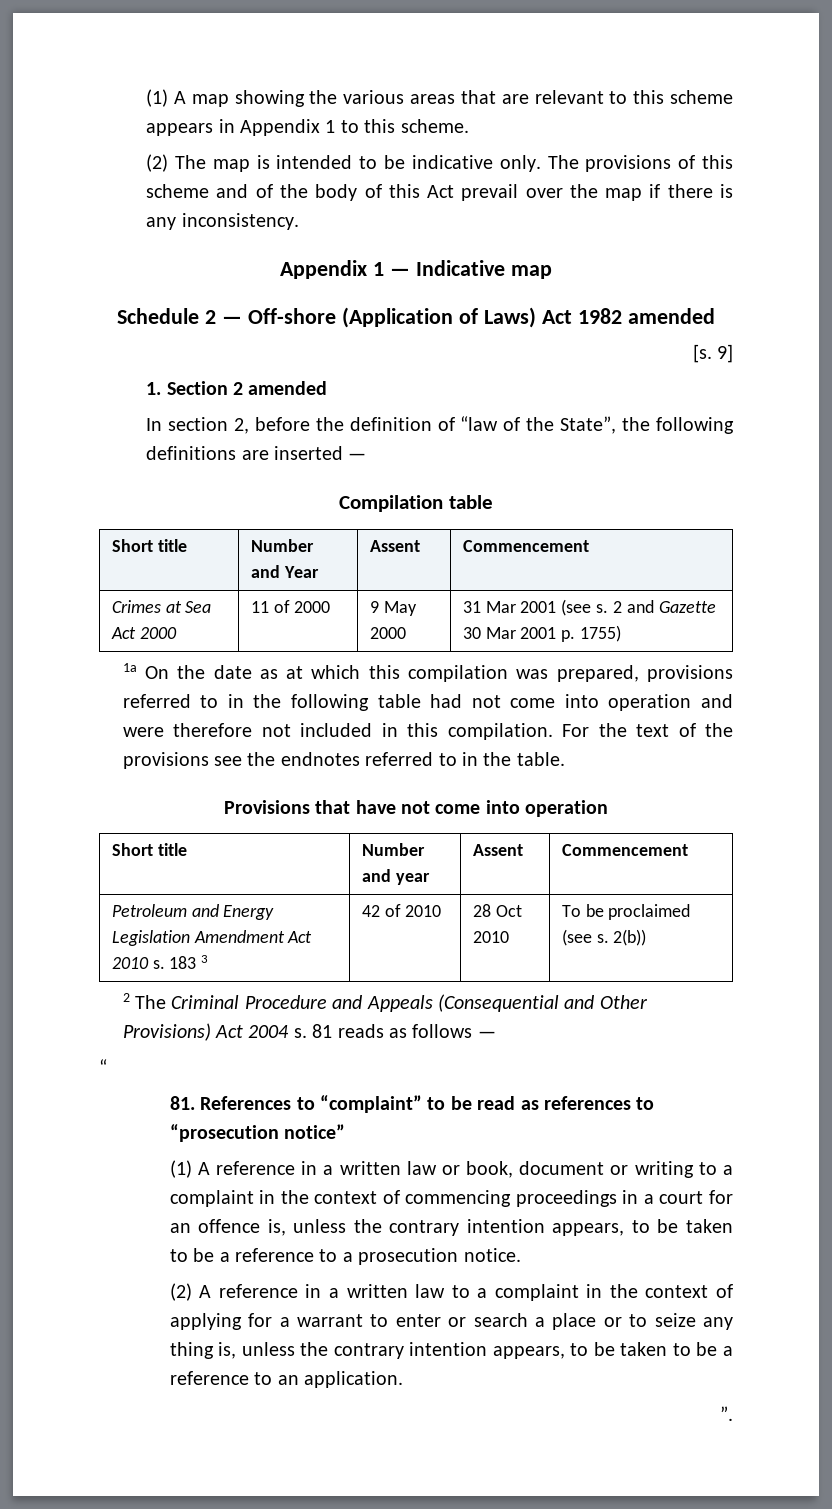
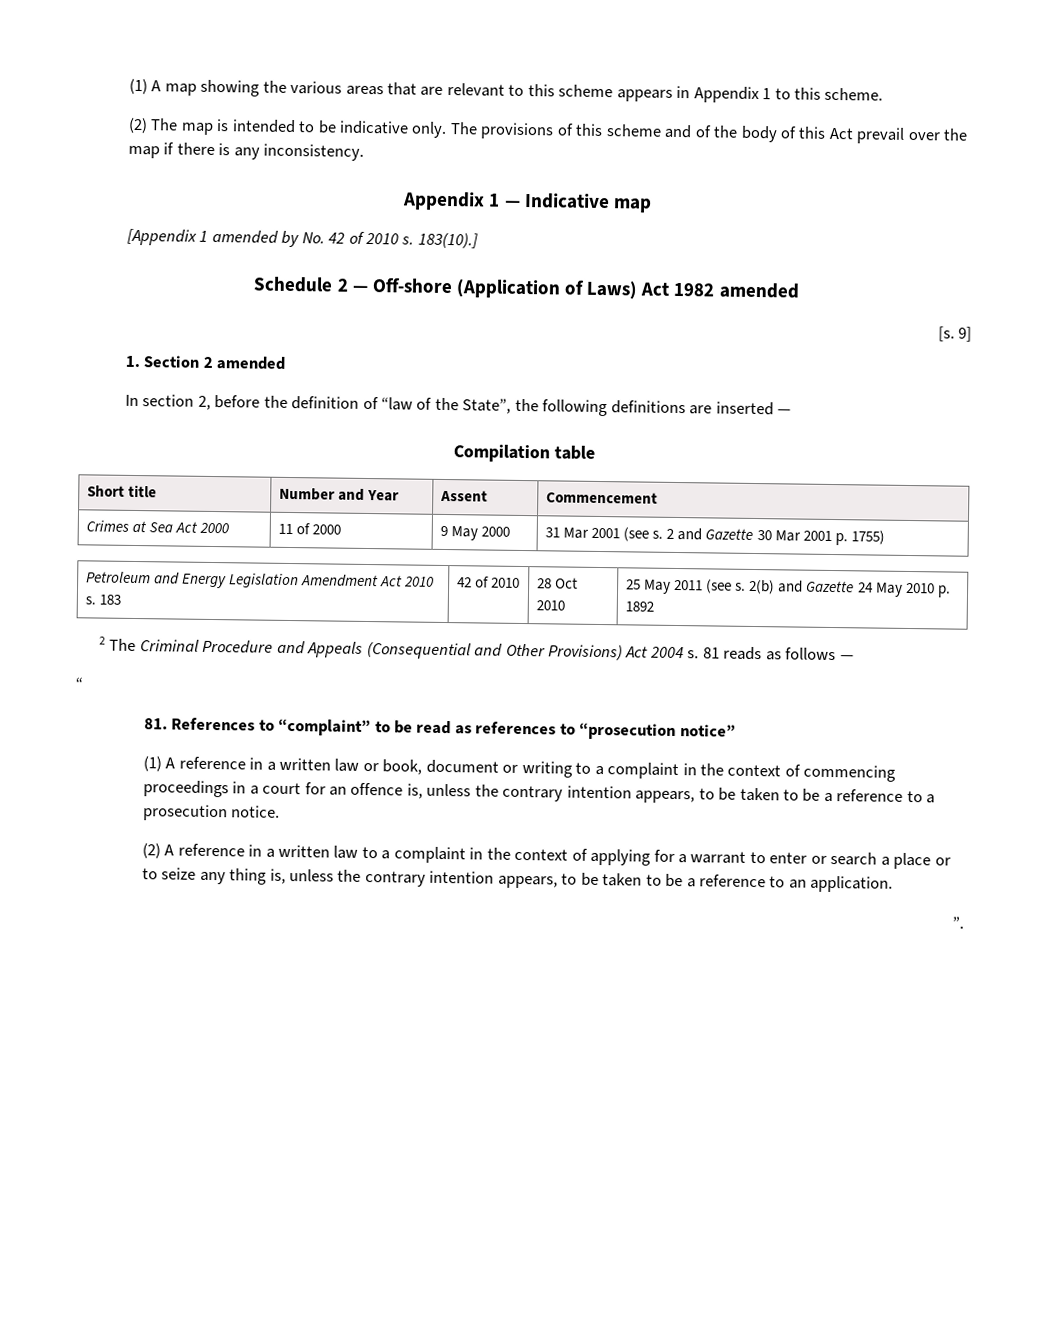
(552, 272) none -> [126,228,478,249] // [Appendix 1 amended by No. 42 of 2010 s. 183(10).]
[122,663,733,682] [122,694,734,711] [122,723,734,740] [122,752,565,769] [223,800,609,817] [111,843,187,856] [361,843,425,856] [361,869,430,885] [472,844,523,856] [561,844,688,856] // 1a On the date as at which this compilation was prepared, provisions referred to in the following table had not come into operation and were therefore not included in this compilation. For the text of the provisions see the endnotes referred to in the table. // Provisions that have not come into operation // Short title | Number and year | Assent | Commencement -> (885, 537) none
[201,955,209,963] 3 -> (122, 599) none
[561,904,691,920] [561,929,647,946] To be proclaimed (see s. 2(b)) -> [626,579,951,598] [625,601,655,612] 25 May 2011 (see s. 2(b) and Gazette 24 May 2010 p. 1892

